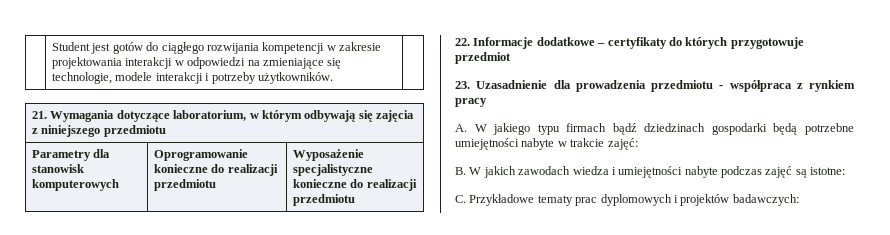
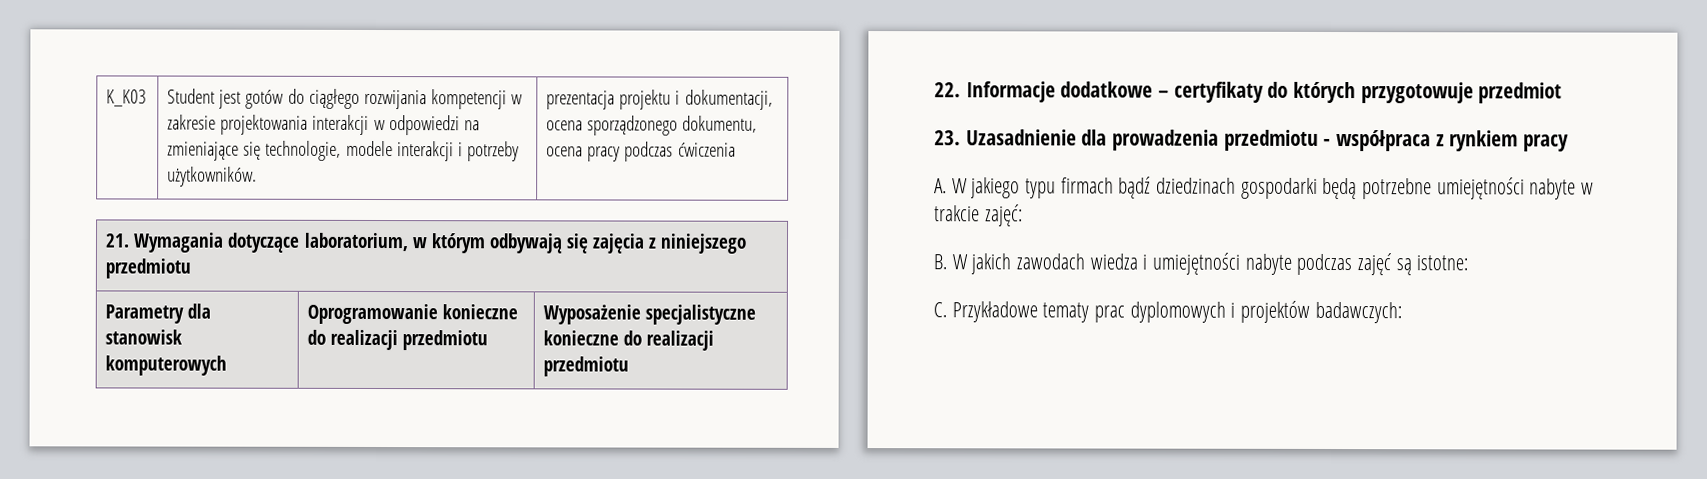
(52, 46) none -> [106,89,148,107] K_K03
(333, 78) none -> [546,89,773,110] [546,115,758,136] [546,141,736,162] prezentacja projektu i dokumentacji, ocena sporządzonego dokumentu, ocena pracy podczas ćwiczenia

